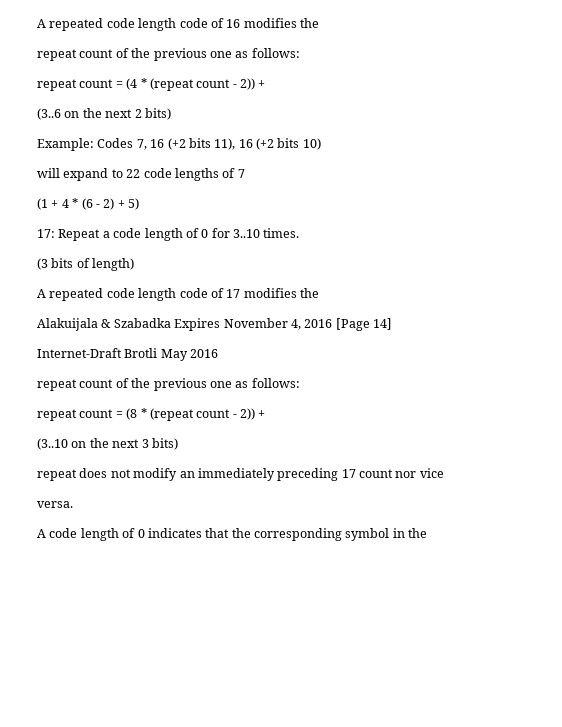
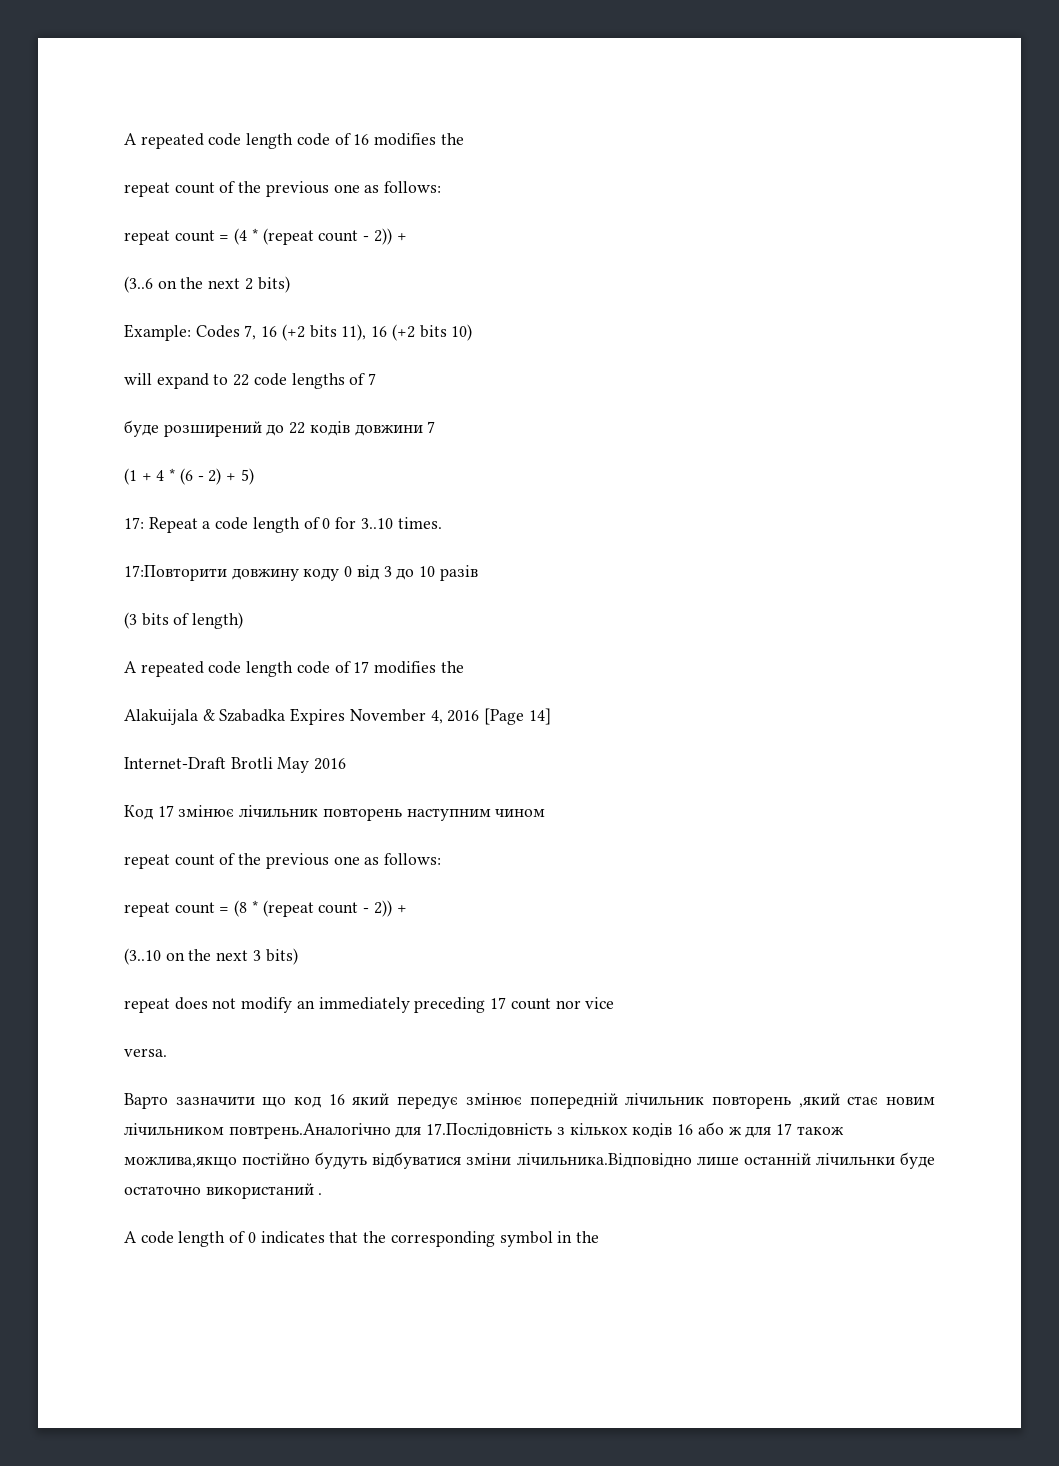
(245, 173) none -> [124,420,436,437] // буде розширений до 22 кодів довжини 7
(300, 233) none -> [124,565,478,581] // 17:Повторити довжину коду 0 від 3 до 10 разів
(219, 353) none -> [124,805,546,821] // Код 17 змінює лічильник повторень наступним чином
(73, 504) none -> [124,1093,936,1109] [124,1122,844,1139] [124,1152,935,1169] [124,1183,323,1199] // Варто зазначити що код 16 який передує змінює попередній лічильник повторень ,який стає новим лічильником повтрень.Аналогічно для 17.Послідовність з кількох кодів 16 або ж для 17 також можлива,якщо постійно будуть відбуватися зміни лічильника.Відповідно лише останній лічильнки буде остаточно використаний .

